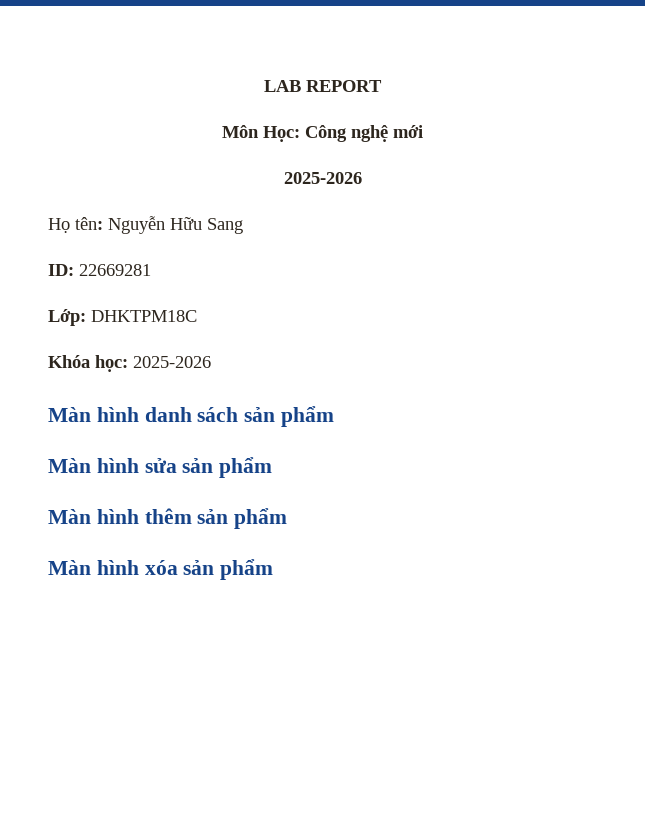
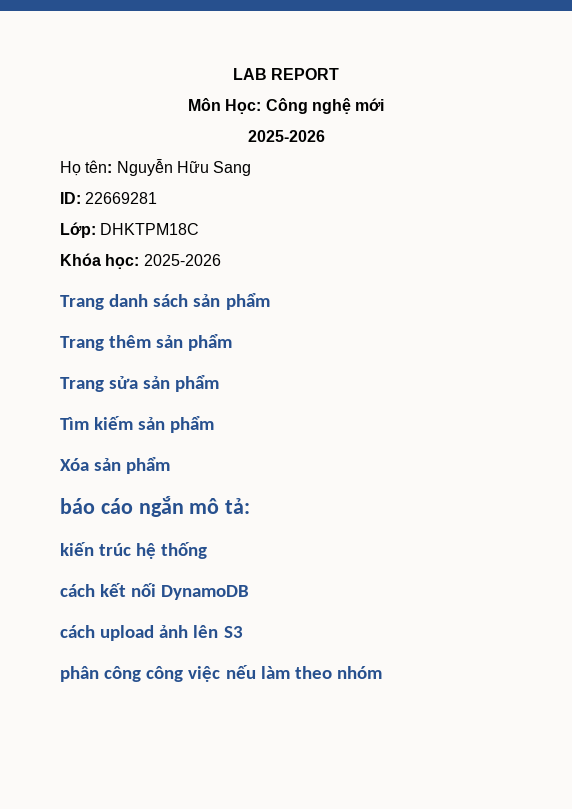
[48,407,139,422] Màn hình -> [60,295,104,310] Trang
[48,458,139,473] Màn hình -> [60,334,233,351] [60,377,104,392] Trang thêm sản phẩm // Trang
[48,508,288,529] [48,559,274,580] Màn hình thêm sản phẩm // Màn hình xóa sản phẩm -> [60,416,215,433] [60,457,171,474] [60,496,251,517] [60,542,208,559] [60,583,250,600] [60,625,243,641] [60,665,382,682] Tìm kiếm sản phẩm // Xóa sản phẩm // báo cáo ngắn mô tả: // kiến trúc hệ thống // cách kết nối DynamoDB // cách upload ảnh lên S3 // phân công công việc nếu làm theo nhóm

